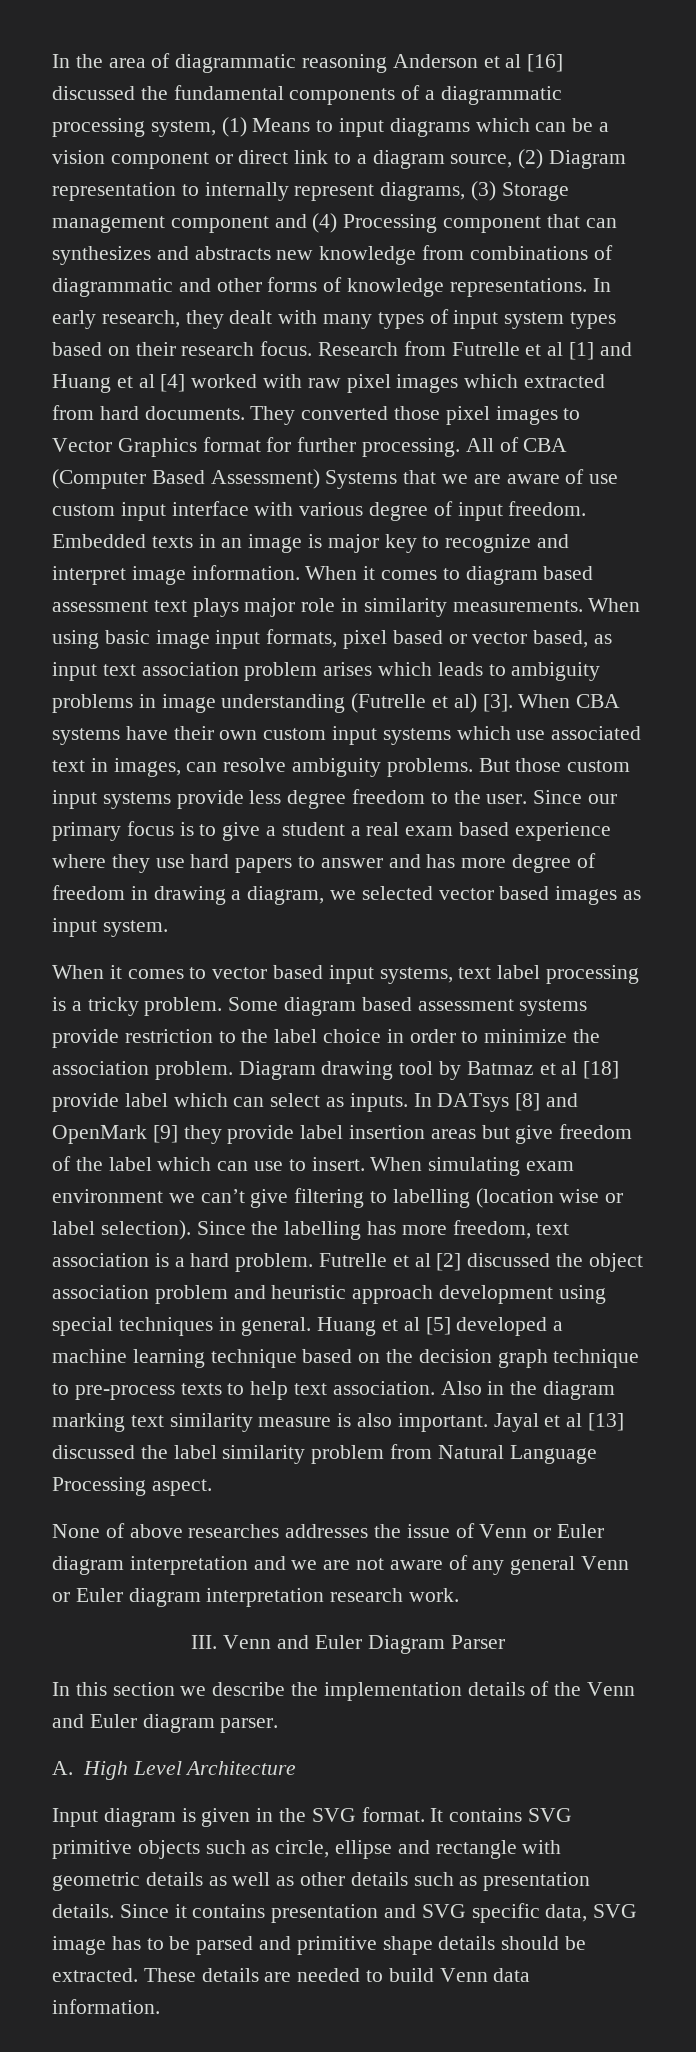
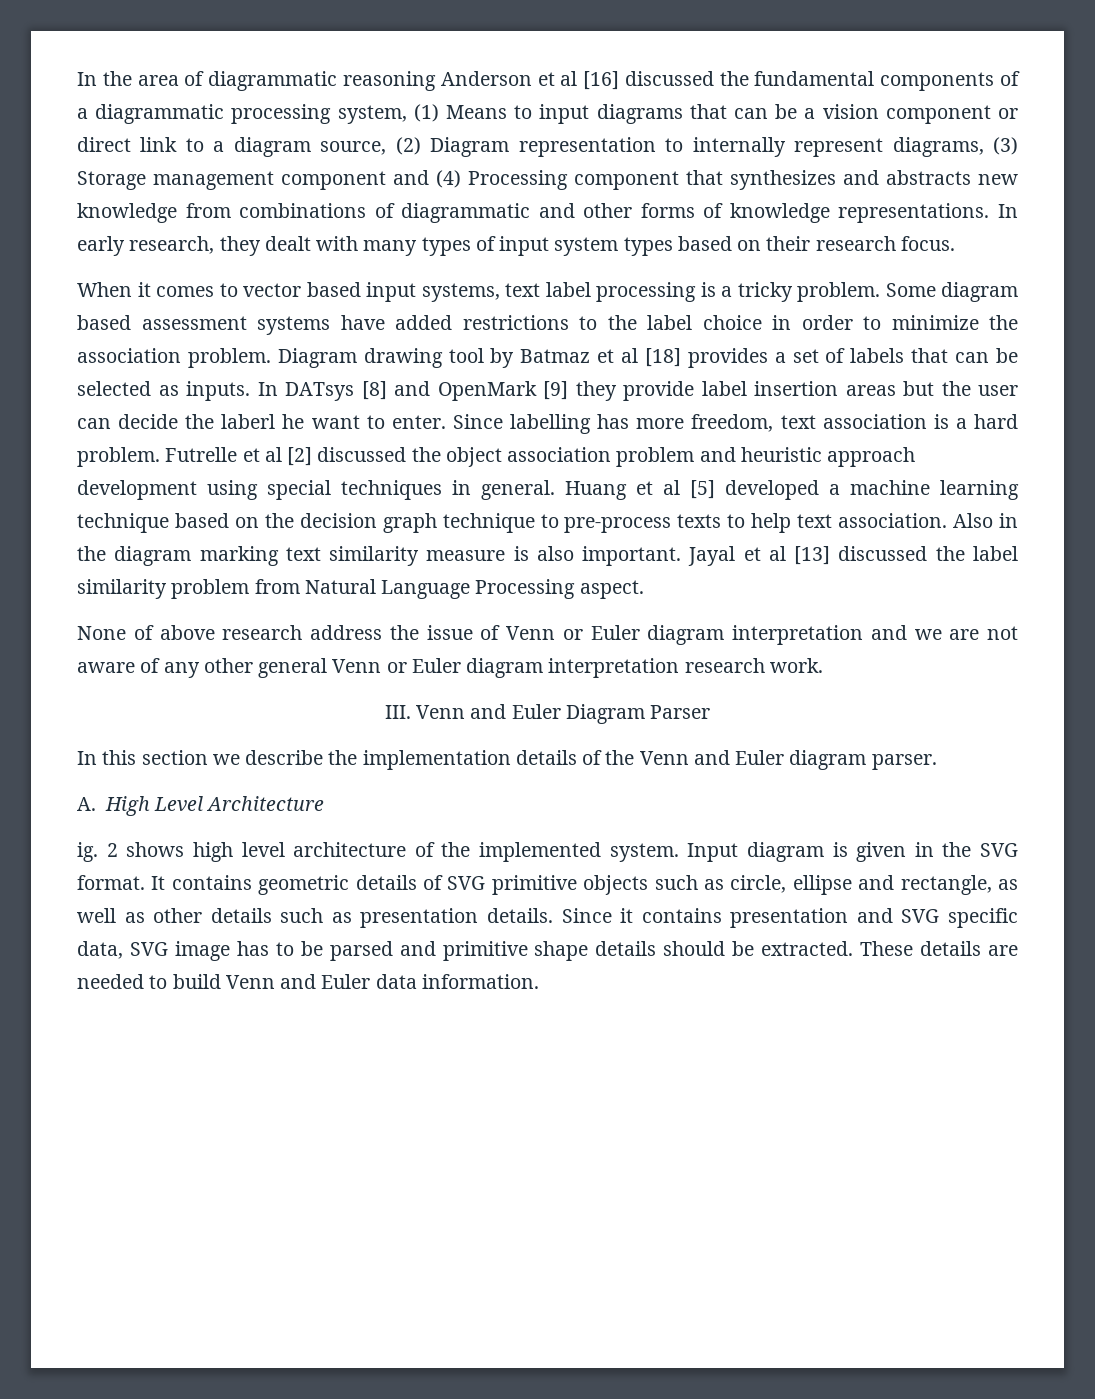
[475,118,530,132] which -> [689,104,727,119] that
[585,218,617,228] can -> (723, 177) none
[318,341,632,360] [52,374,606,393] [52,405,581,425] [52,437,568,457] [52,469,619,489] [52,501,587,521] [52,534,570,553] [52,565,594,585] [52,598,641,617] [52,629,613,649] [52,662,601,681] [52,693,621,713] [52,726,642,745] [52,758,631,777] [52,789,618,809] [52,821,611,841] [52,853,596,873] [52,885,642,905] [52,918,168,937] Research from Futrelle et al [1] and Huang et al [4] worked with raw pixel images which extracted from hard documents. They converted those pixel images to Vector Graphics format for further processing. All of CBA (Computer Based Assessment) Systems that we are aware of use custom input interface with various degree of input freedom. Embedded texts in an image is major key to recognize and interpret image information. When it comes to diagram based assessment text plays major role in similarity measurements. When using basic image input formats, pixel based or vector based, as input text association problem arises which leads to ambiguity problems in image understanding (Futrelle et al) [3]. When CBA systems have their own custom input systems which use associated text in images, can resolve ambiguity problems. But those custom input systems provide less degree freedom to the user. Since our primary focus is to give a student a real exam based experience where they use hard papers to answer and has more degree of freedom in drawing a diagram, we selected vector based images as input system. -> (955, 243) none
[52,1029,213,1048] provide restriction -> [340,315,569,330] have added restrictions
[52,1093,321,1112] provide label which can select -> [687,348,1018,368] [77,381,151,396] provides a set of labels that can be selected
[515,1124,633,1144] [52,1156,575,1176] [52,1188,624,1208] [52,1220,279,1240] give freedom of the label which can use to insert. When simulating exam environment we can’t give filtering to labelling (location wise or label selection). Since the -> [941,381,1018,396] [77,414,503,429] the user can decide the laberl he want to enter. Since
[188,1524,369,1538] researches addresses -> [222,625,382,640] research address
(505, 1567) none -> [203,658,253,673] other
(297, 1768) none -> [77,842,679,862] ig. 2 shows high level architecture of the implemented system.
(523, 1815) none -> [258,875,443,895] geometric details of
[435,1840,562,1859] [52,1872,203,1891] rectangle with geometric details -> [900,875,992,895] rectangle,
(488, 1975) none -> [280,974,371,989] and Euler

